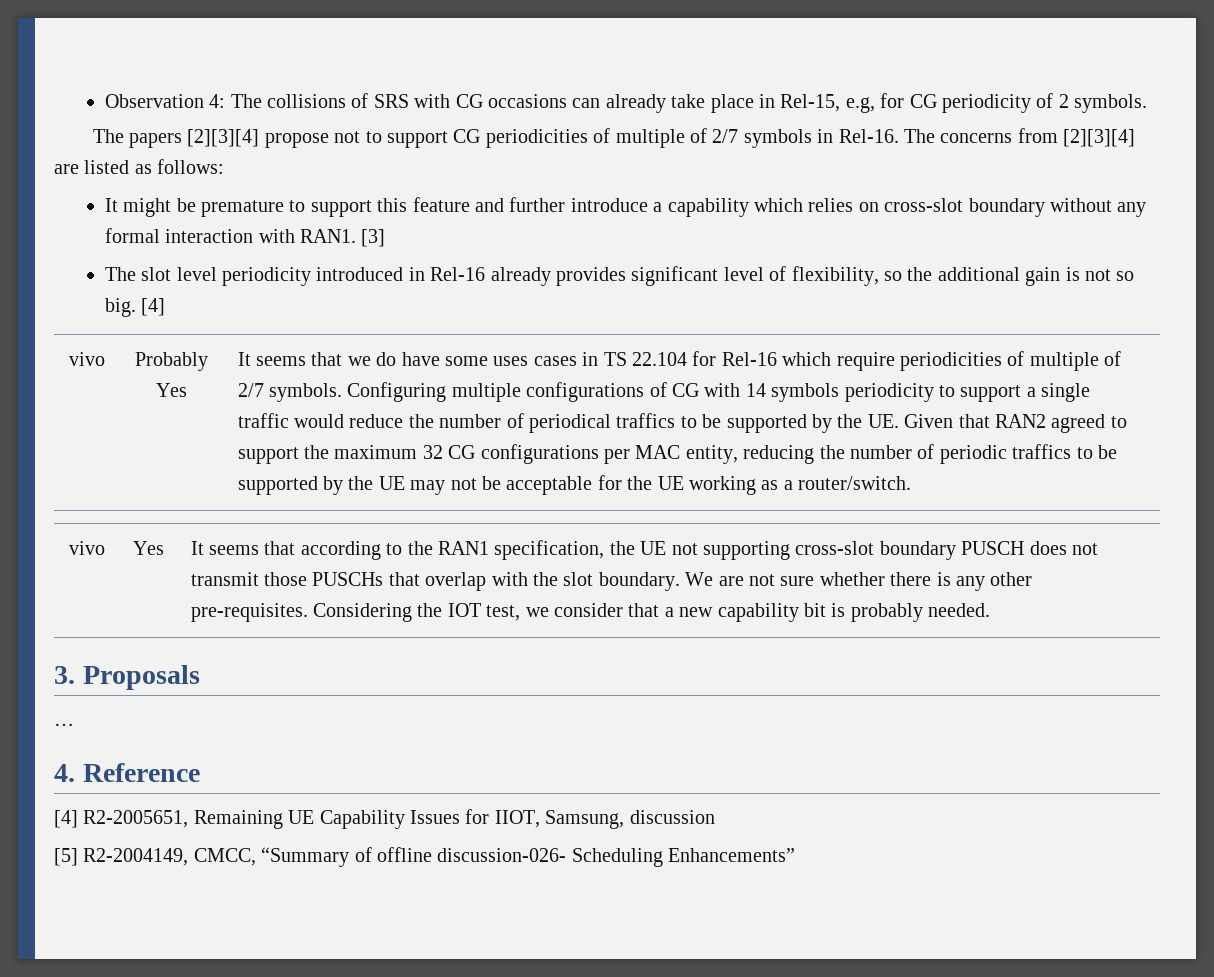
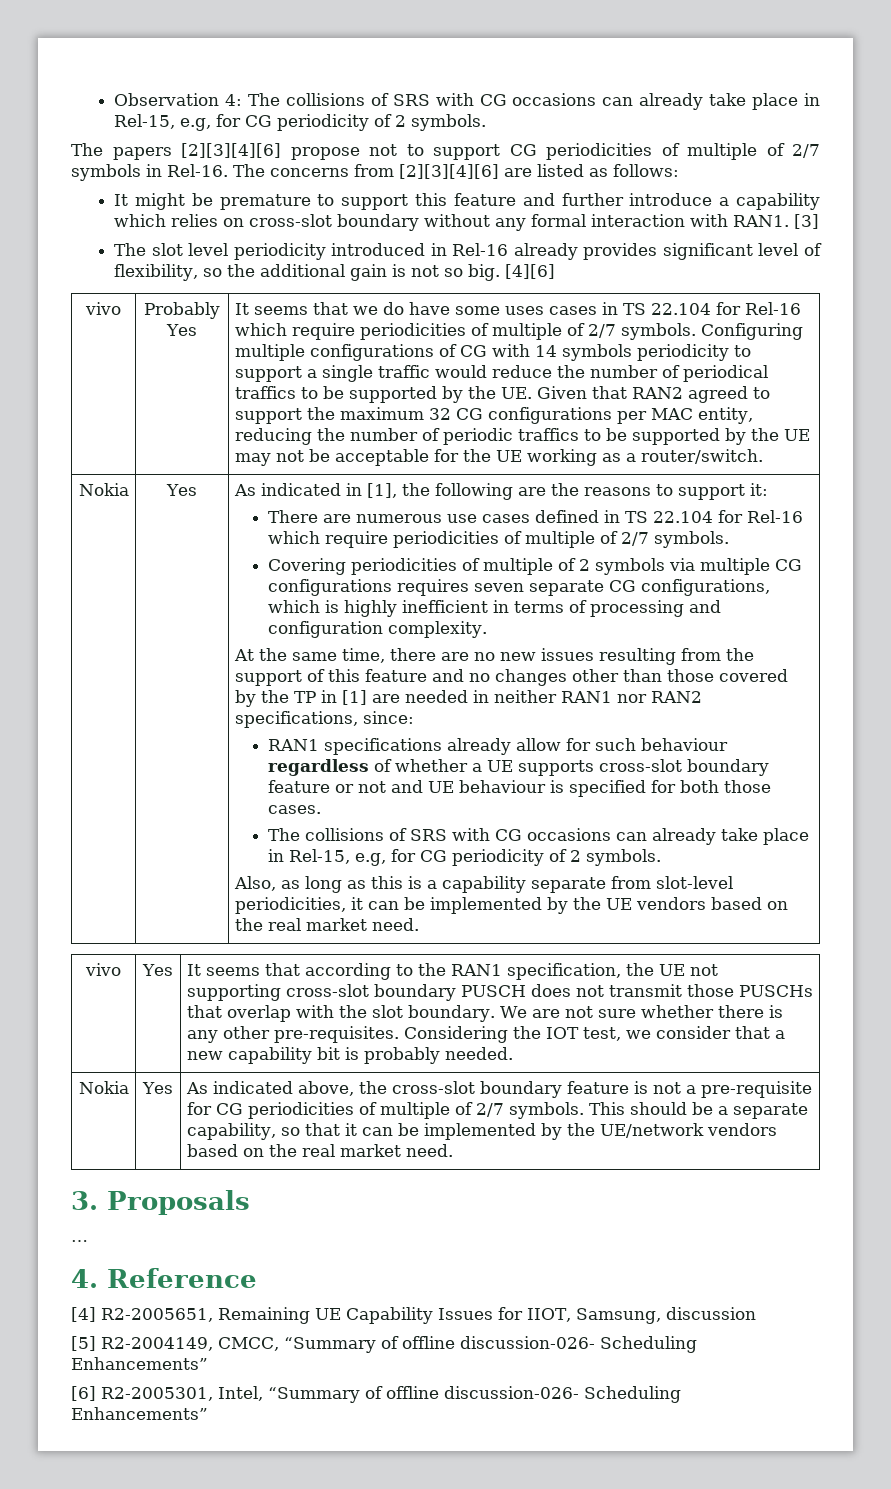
[187,129,260,147] [2][3][4] -> [181,143,281,158] [2][3][4][6]
[1063,129,1136,147] [2][3][4] -> [399,164,499,179] [2][3][4][6]
[141,298,166,316] [4] -> [505,264,556,279] [4][6]
(912, 483) none -> [78,483,129,496] [166,484,198,496] [233,483,768,500] [267,510,803,523] [267,531,729,548] [267,558,802,575] [267,579,770,596] [267,600,721,617] [267,621,487,638] [233,648,754,665] [234,669,788,686] [234,690,702,707] [234,711,414,728] [267,738,728,755] [267,759,769,776] [267,780,771,797] [267,805,321,814] [267,828,809,845] [267,849,661,866] [233,876,733,893] [234,897,788,914] [234,918,419,931] // Nokia | Yes | As indicated in [1], the following are the reasons to support it: // There are numerous use cases defined in TS 22.104 for Rel-16 which require periodicities of multiple of 2/7 symbols. // Covering periodicities of multiple of 2 symbols via multiple CG configurations requires seven separate CG configurations, which is highly inefficient in terms of processing and configuration complexity. // At the same time, there are no new issues resulting from the support of this feature and no changes other than those covered by the TP in [1] are needed in neither RAN1 nor RAN2 specifications, since: // RAN1 specifications already allow for such behaviour regardless of whether a UE supports cross-slot boundary feature or not and UE behaviour is specified for both those cases. // The collisions of SRS with CG occasions can already take place in Rel-15, e.g, for CG periodicity of 2 symbols. // Also, as long as this is a capability separate from slot-level periodicities, it can be implemented by the UE vendors based on the real market need.
(991, 610) none -> [78,1081,129,1094] [142,1082,174,1094] [185,1081,812,1098] [186,1102,808,1119] [186,1123,777,1140] [186,1144,453,1157] // Nokia | Yes | As indicated above, the cross-slot boundary feature is not a pre-requisite for CG periodicities of multiple of 2/7 symbols. This should be a separate capability, so that it can be implemented by the UE/network vendors based on the real market need.
(796, 855) none -> [71,1386,681,1403] [71,1407,208,1420] // [6] R2-2005301, Intel, “Summary of offline discussion-026- Scheduling Enhancements”

